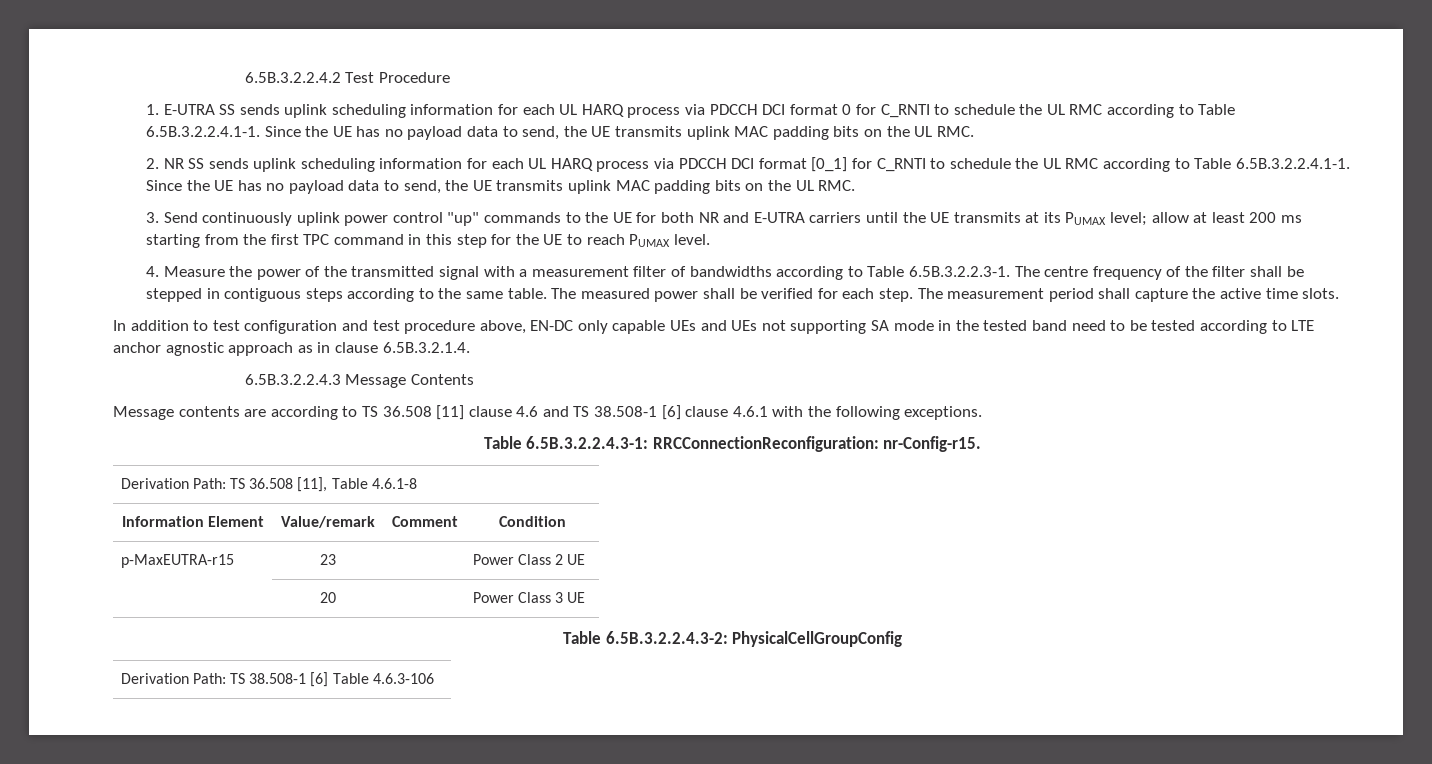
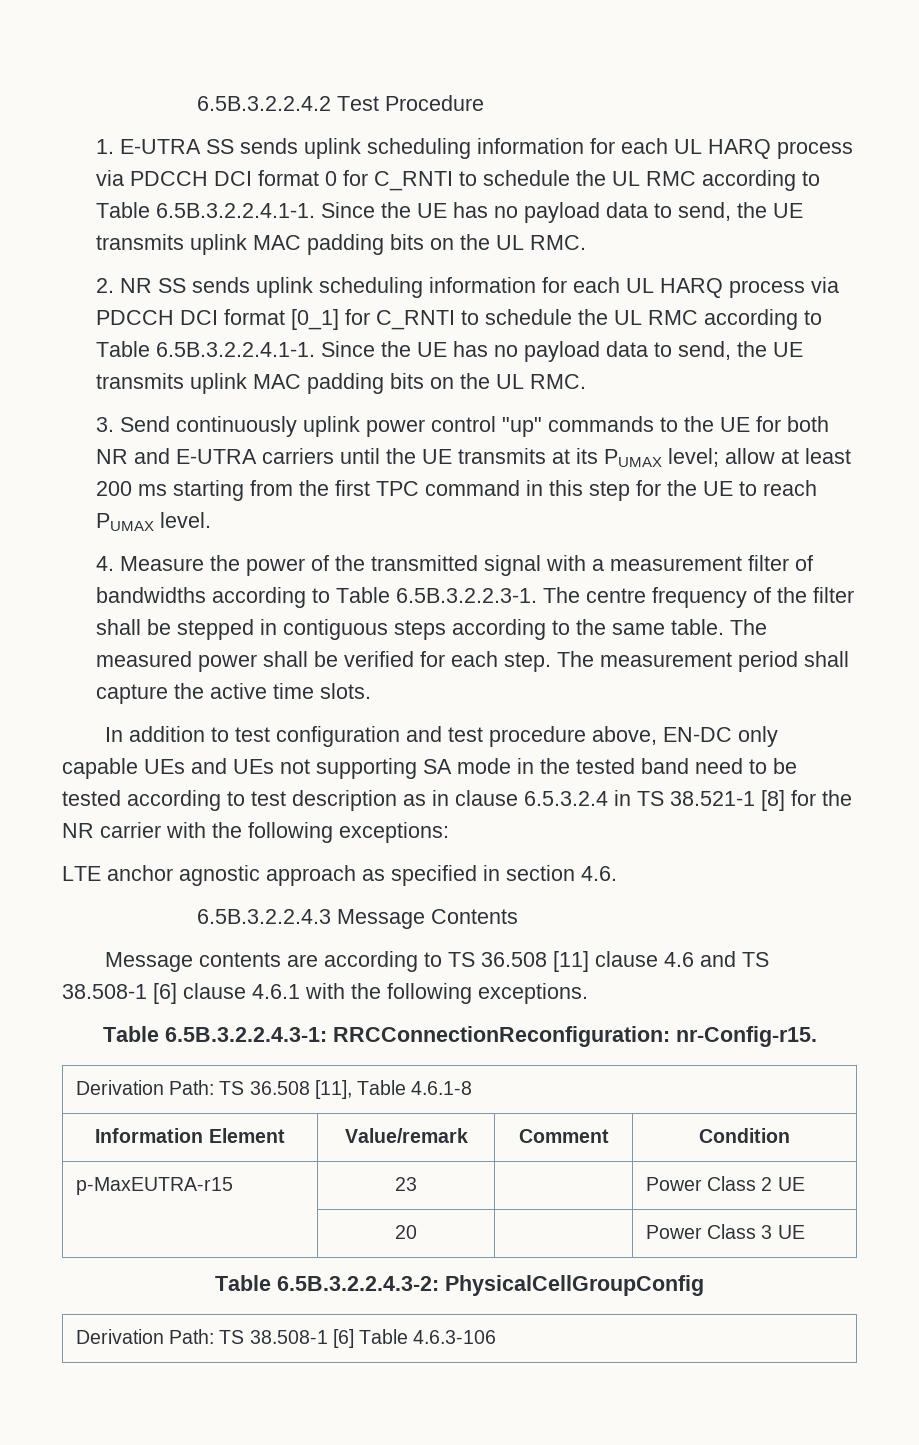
(1287, 325) none -> [251,790,852,811] [62,822,449,843] test description as in clause 6.5.3.2.4 in TS 38.521-1 [8] for the NR carrier with the following exceptions: //
[317,342,470,353] in clause 6.5B.3.2.1.4. -> [391,865,617,886] specified in section 4.6.

